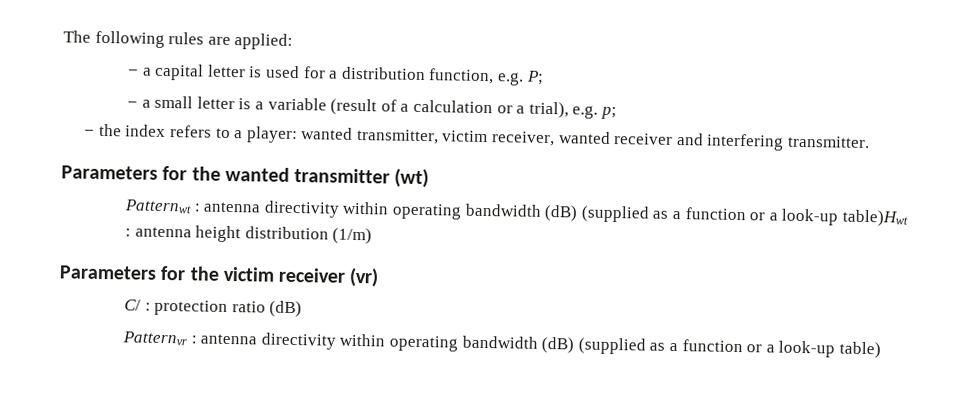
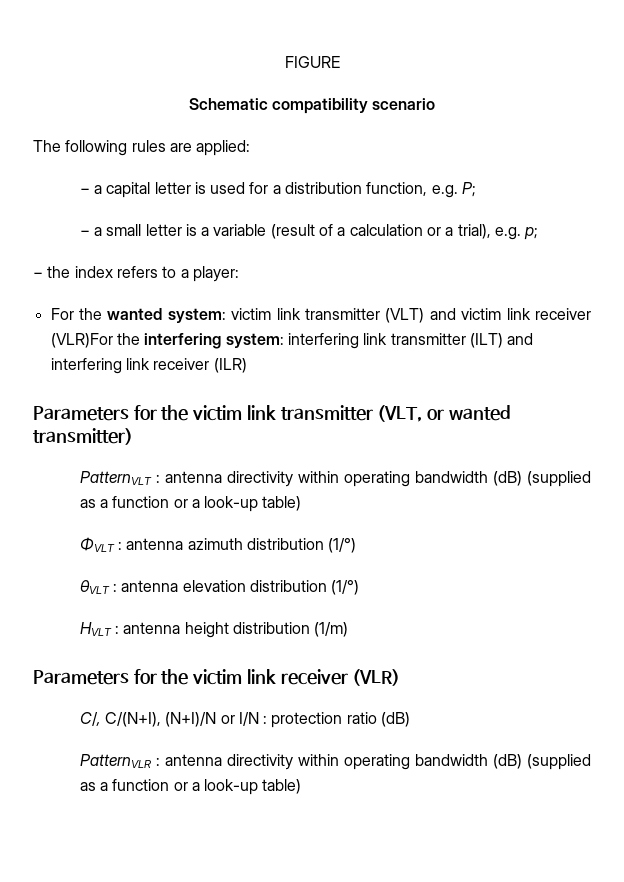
(63, 36) none -> [284,56,340,68] [188,98,436,114] FIGURE // Schematic compatibility scenario //
[301,127,871,151] [61,165,430,189] [124,199,908,227] [125,225,373,245] [59,265,380,288] [124,299,303,318] [122,331,188,346] wanted transmitter, victim receiver, wanted receiver and interfering transmitter. // Parameters for the wanted transmitter (wt) // Patternwt : antenna directivity within operating bandwidth (dB) (supplied as a function or a look-up table)Hwt : antenna height distribution (1/m) // Parameters for the victim receiver (vr) // C/ : protection ratio (dB) // Patternvr -> [50,308,591,323] [50,333,534,349] [50,358,247,374] [33,405,511,422] [33,428,133,445] [79,471,152,485] // For the wanted system: victim link transmitter (VLT) and victim link receiver (VLR)For the interfering system: interfering link transmitter (ILT) and interfering link receiver (ILR) // Parameters for the victim link transmitter (VLT, or wanted transmitter) // PatternVLT
(881, 350) none -> [79,537,357,553] [79,580,360,595] [79,622,349,638] [33,669,401,686] [79,712,411,728] [79,754,591,770] [79,779,302,795] // ΦVLT : antenna azimuth distribution (1/°) // θVLT : antenna elevation distribution (1/°) // HVLT : antenna height distribution (1/m) // Parameters for the victim link receiver (VLR) // C/, C/(N+I), (N+I)/N or I/N : protection ratio (dB) // PatternVLR : antenna directivity within operating bandwidth (dB) (supplied as a function or a look-up table)

